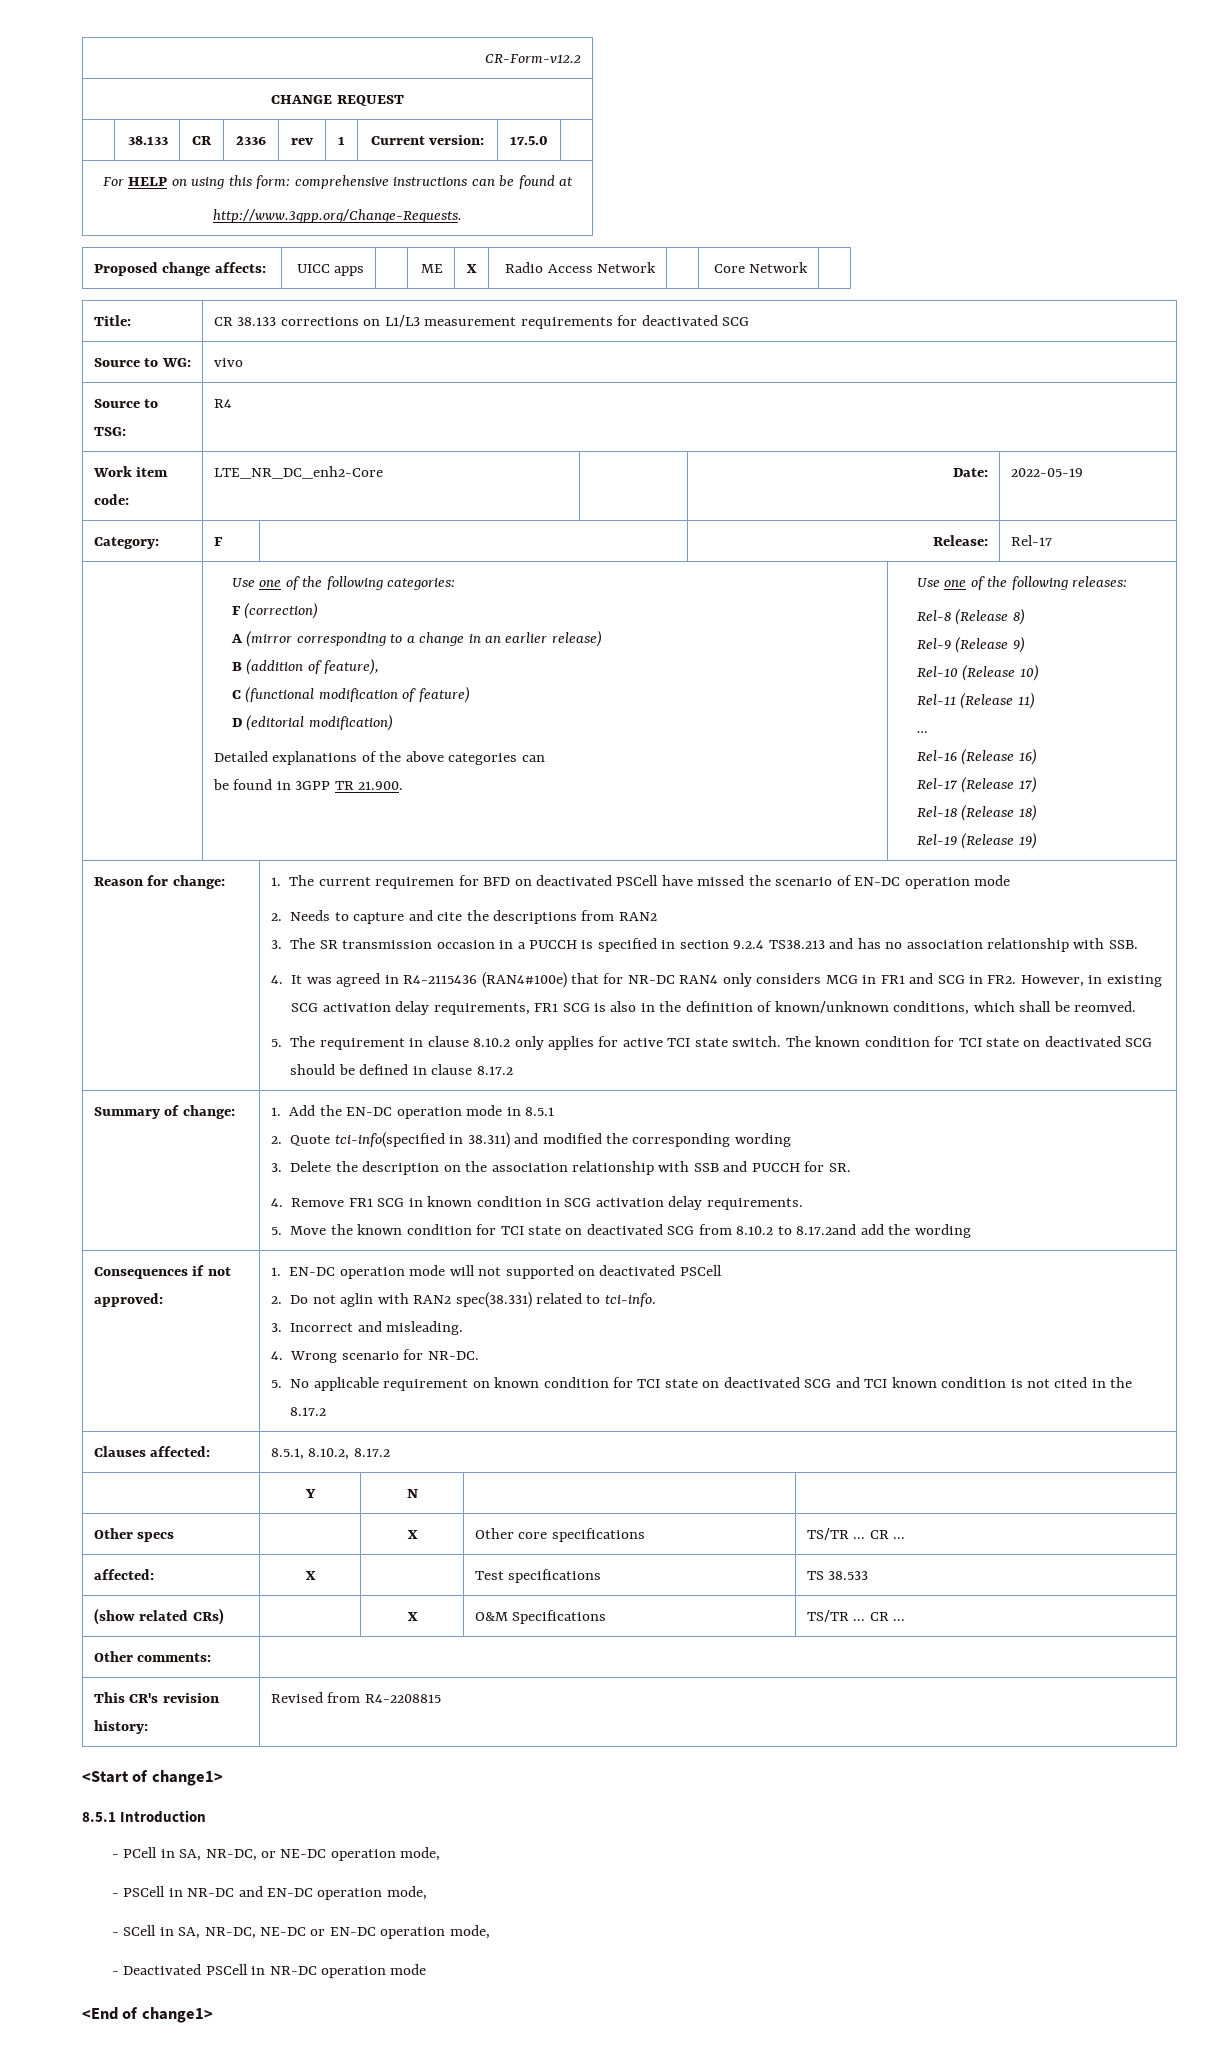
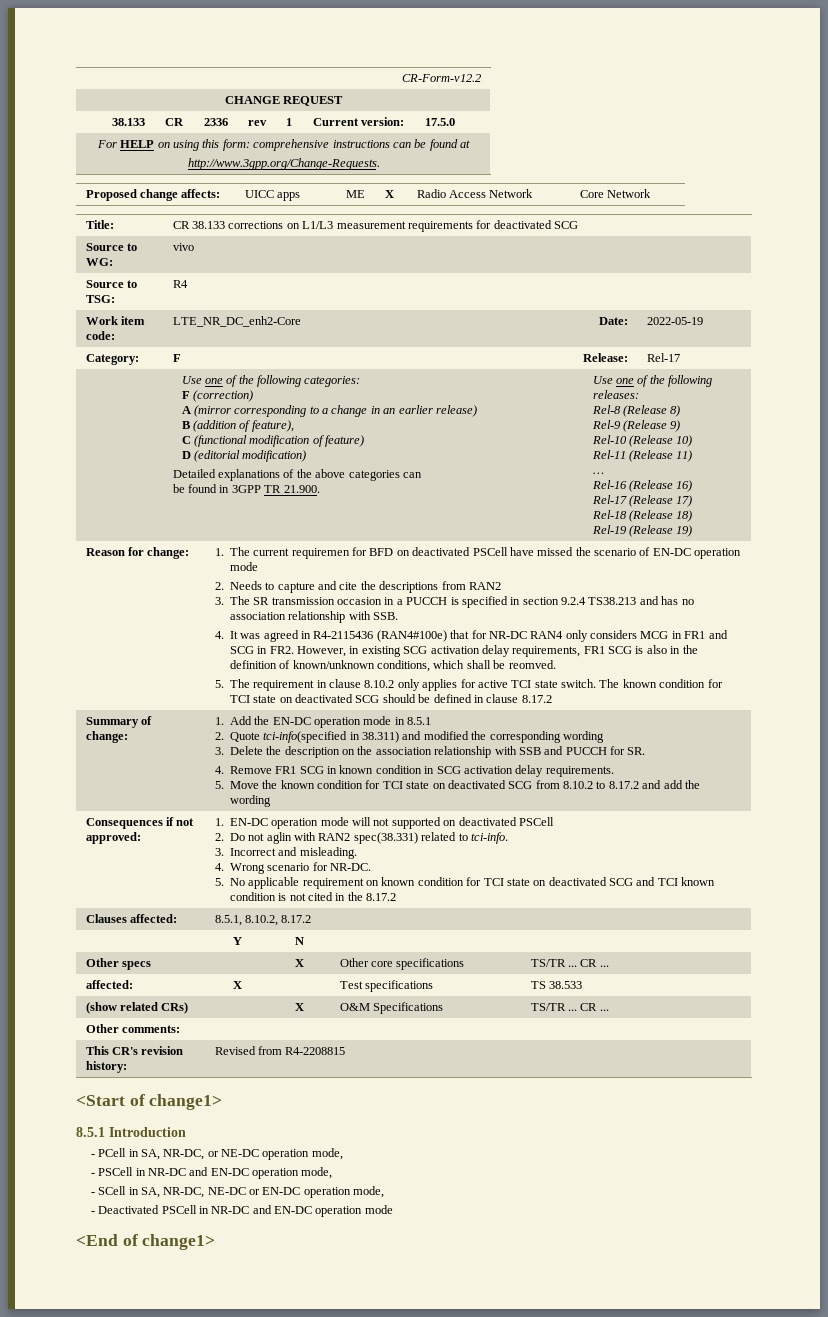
[796,1224,857,1235] 8.17.2and -> [608,780,662,789] 8.17.2 and
(317, 1970) none -> [252,1205,313,1214] and EN-DC

